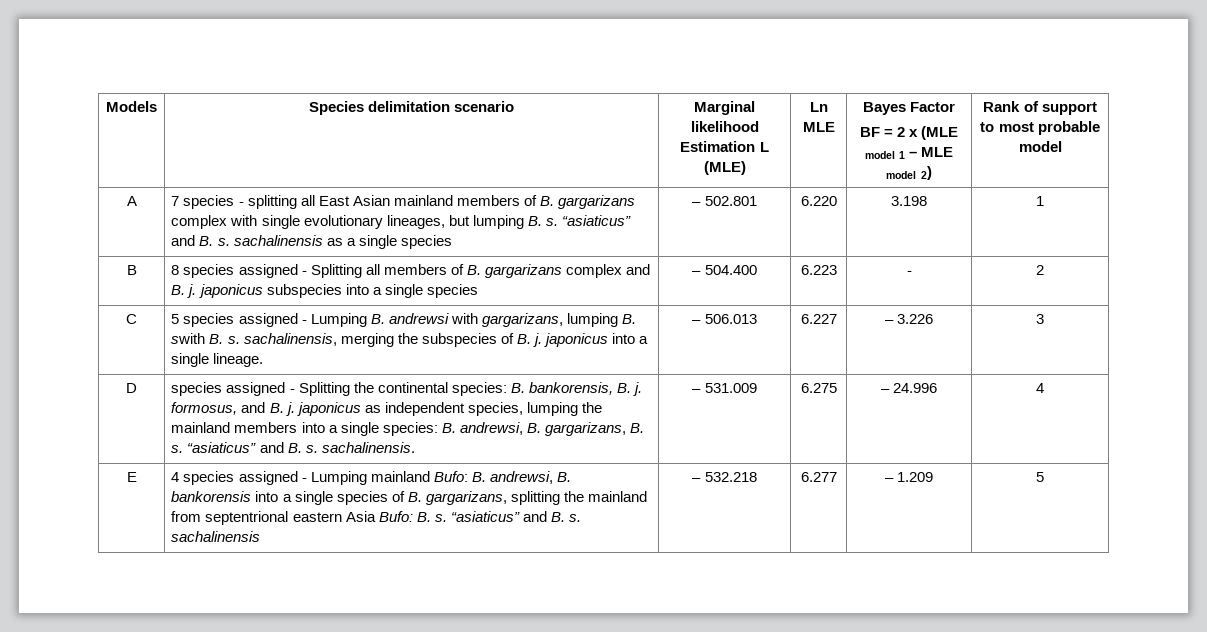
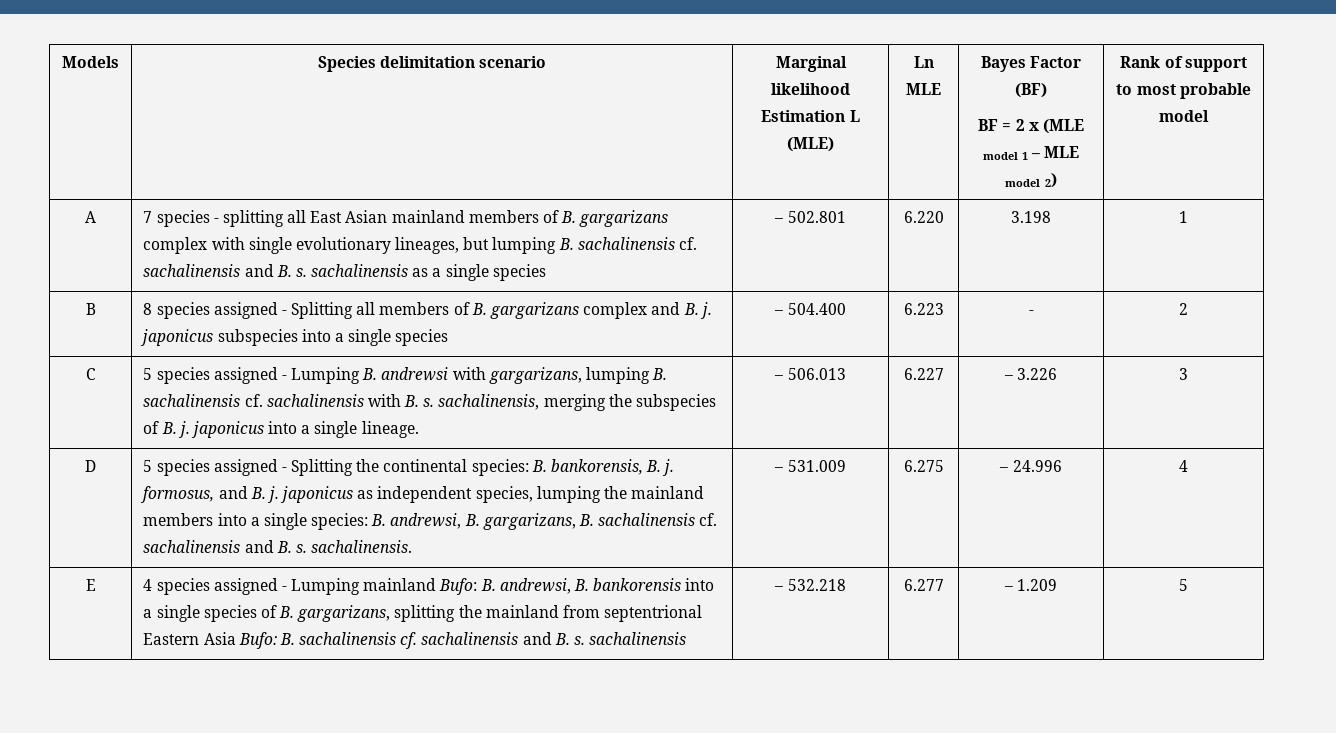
(956, 107) none -> [1015,83,1047,98] (BF)
[545,215,631,226] s. “asiaticus” -> [577,237,698,250] [143,264,241,277] sachalinensis cf. sachalinensis
[171,333,206,344] swith -> [143,394,401,407] sachalinensis cf. sachalinensis with
(137, 388) none -> [143,460,153,472] 5
[171,442,257,453] s. “asiaticus” -> [598,513,718,526] [143,540,241,553] sachalinensis cf. sachalinensis
[292,512,342,522] eastern -> [143,633,200,645] Eastern
[434,511,520,522] s. “asiaticus” -> [299,632,519,649] sachalinensis cf. sachalinensis

